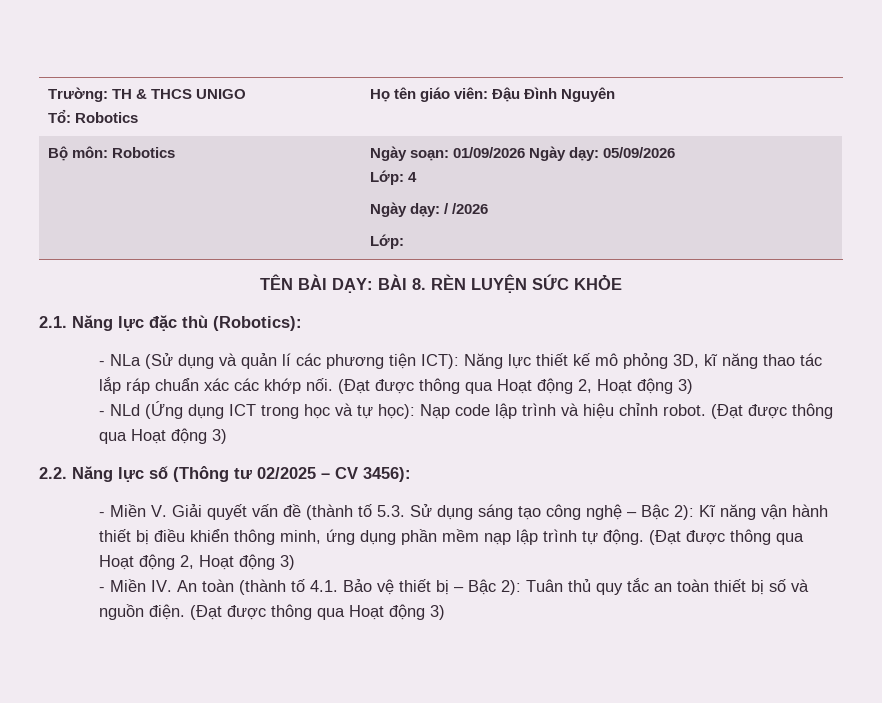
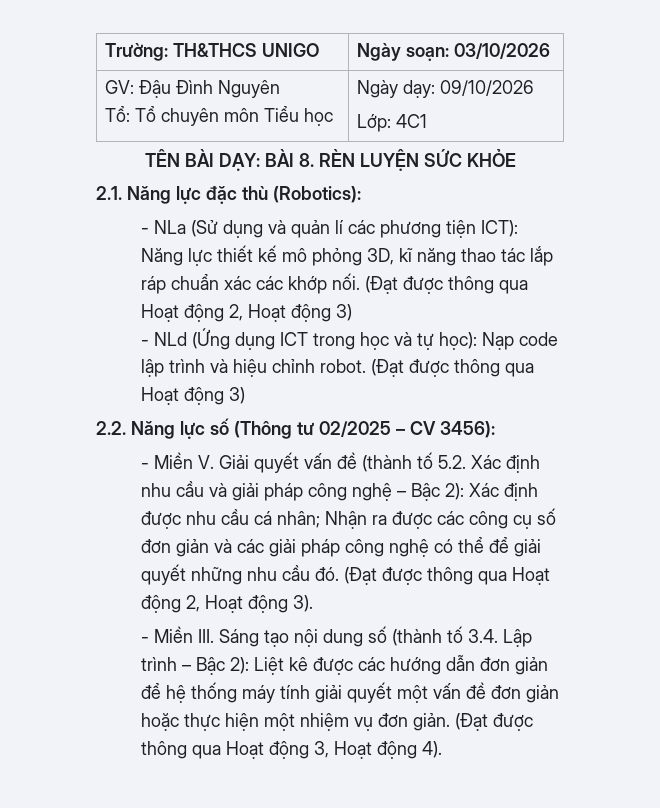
[111,89,246,99] [47,109,138,123] [369,87,615,102] [47,146,175,161] [369,146,675,161] [369,170,417,185] [369,202,488,217] [369,234,404,249] TH & THCS UNIGO // Tổ: Robotics | Họ tên giáo viên: Đậu Đình Nguyên // Bộ môn: Robotics | Ngày soạn: 01/09/2026 Ngày dạy: 05/09/2026 // Lớp: 4 // Ngày dạy: / /2026 // Lớp: -> [173,43,320,57] [357,43,551,61] [105,80,281,98] [105,106,334,126] [357,80,535,98] [357,114,428,132] TH&THCS UNIGO | Ngày soạn: 03/10/2026 // GV: Đậu Đình Nguyên // Tổ: Tổ chuyên môn Tiểu học | Ngày dạy: 09/10/2026 // Lớp: 4C1
[377,504,542,520] 5.3. Sử dụng sáng tạo -> [438,455,541,473] [141,481,304,501] 5.2. Xác định nhu cầu và giải pháp
[699,504,829,520] [99,529,805,545] [99,554,296,570] [99,578,810,595] [99,604,446,620] Kĩ năng vận hành thiết bị điều khiển thông minh, ứng dụng phần mềm nạp lập trình tự động. (Đạt được thông qua Hoạt động 2, Hoạt động 3) // - Miền IV. An toàn (thành tố 4.1. Bảo vệ thiết bị – Bậc 2): Tuân thủ quy tắc an toàn thiết bị số và nguồn điện. (Đạt được thông qua Hoạt động 3) -> [469,483,539,501] [141,508,557,529] [141,537,542,557] [141,564,551,585] [141,595,314,613] [141,626,533,647] [141,655,549,675] [141,682,560,703] [141,713,534,731] [141,741,443,759] Xác định được nhu cầu cá nhân; Nhận ra được các công cụ số đơn giản và các giải pháp công nghệ có thể để giải quyết những nhu cầu đó. (Đạt được thông qua Hoạt động 2, Hoạt động 3). // - Miền III. Sáng tạo nội dung số (thành tố 3.4. Lập trình – Bậc 2): Liệt kê được các hướng dẫn đơn giản để hệ thống máy tính giải quyết một vấn đề đơn giản hoặc thực hiện một nhiệm vụ đơn giản. (Đạt được thông qua Hoạt động 3, Hoạt động 4).

